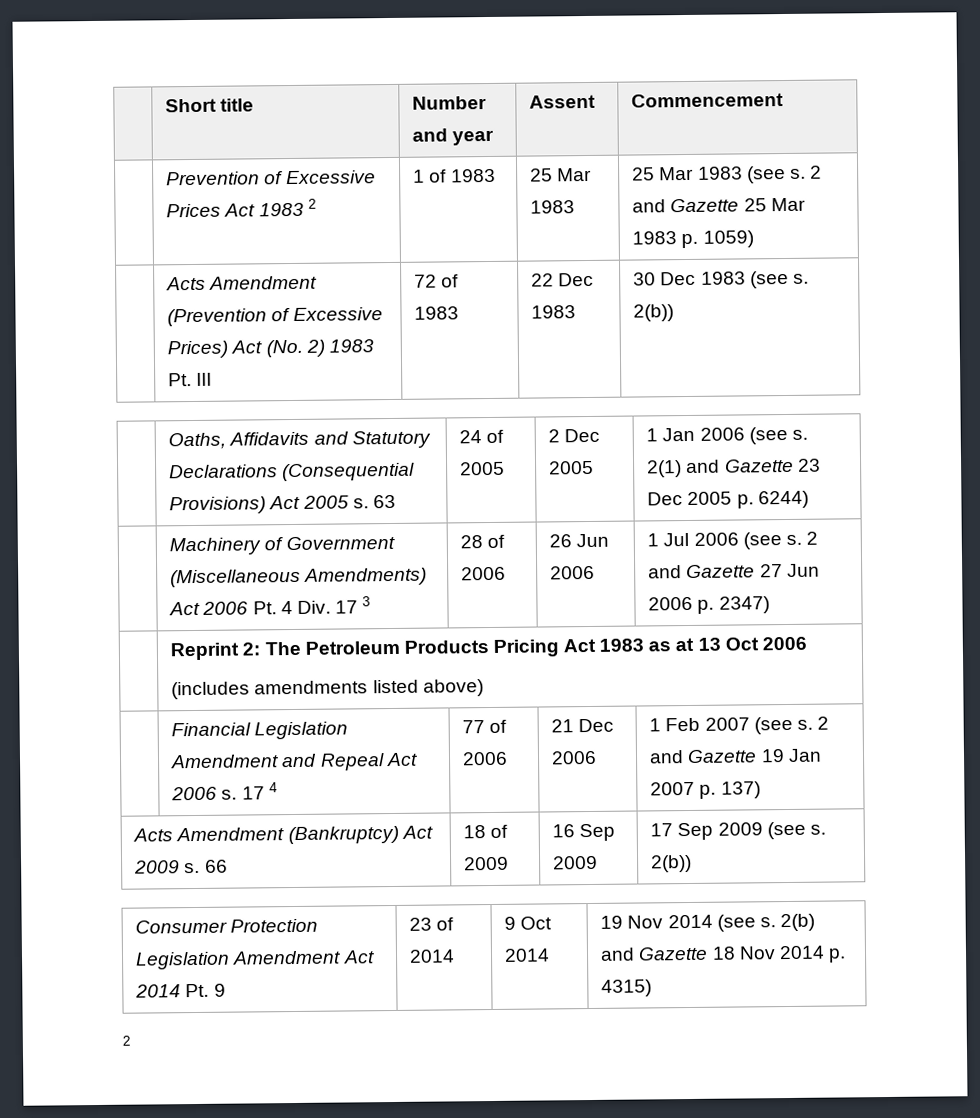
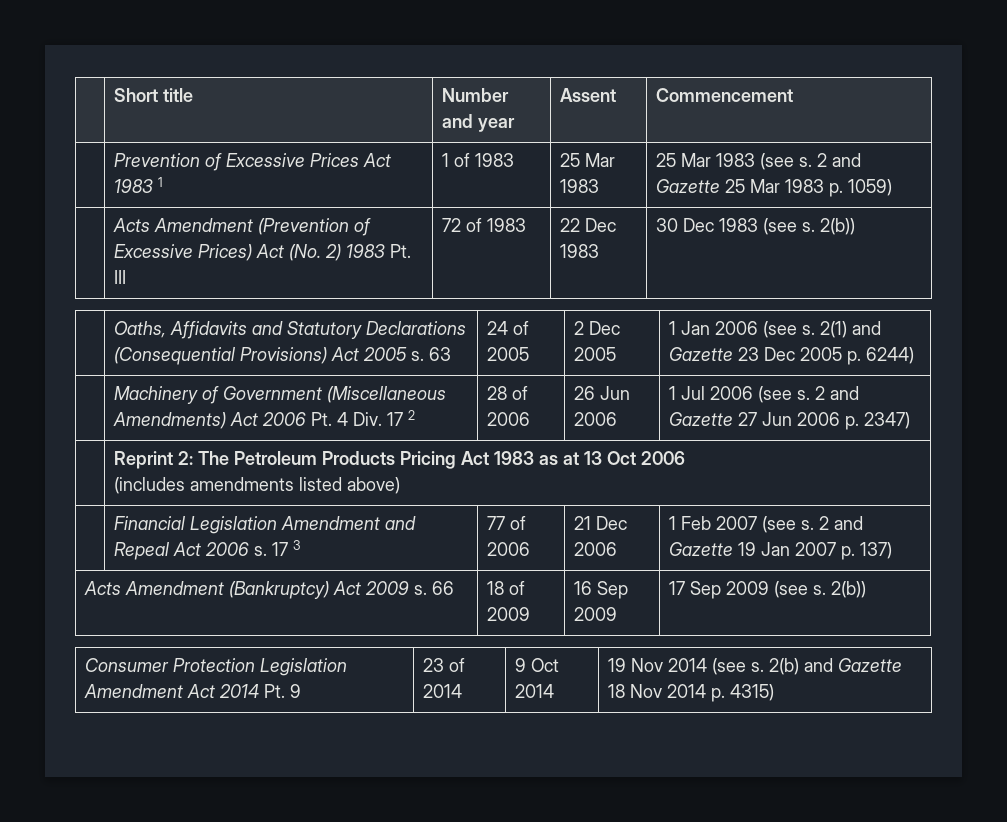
[307,198,317,209] 2 -> [158,177,164,187] 1
[362,596,372,607] 3 -> [408,410,416,420] 2
[268,782,278,793] 4 -> [293,540,301,550] 3
[122,1035,131,1046] // 2 -> (775, 692) none

